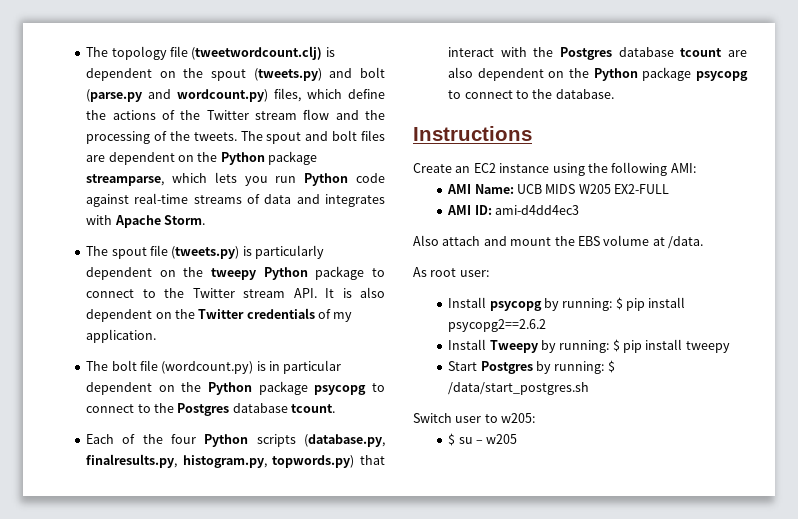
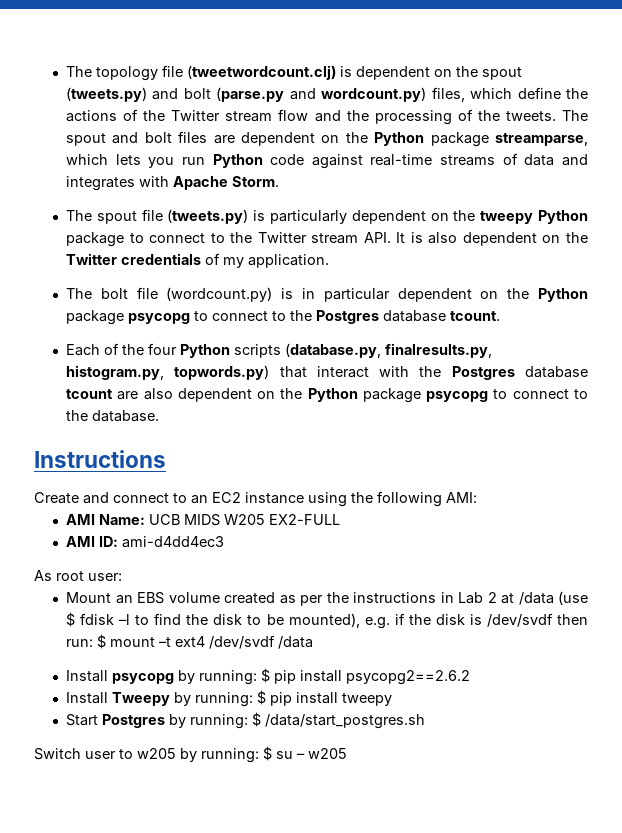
(452, 168) none -> [83,492,187,504] and connect to
[413,235,703,249] [413,267,489,277] Also attach and mount the EBS volume at /data. // As root user: -> [34,570,122,581] [66,591,589,606] [66,612,588,629] [66,634,314,649] As root user: // Mount an EBS volume created as per the instructions in Lab 2 at /data (use $ fdisk –l to find the disk to be mounted), e.g. if the disk is /dev/svdf then run: $ mount –t ext4 /dev/svdf /data
[501,413,536,423] w205: // -> [137,748,259,763] w205 by running:

